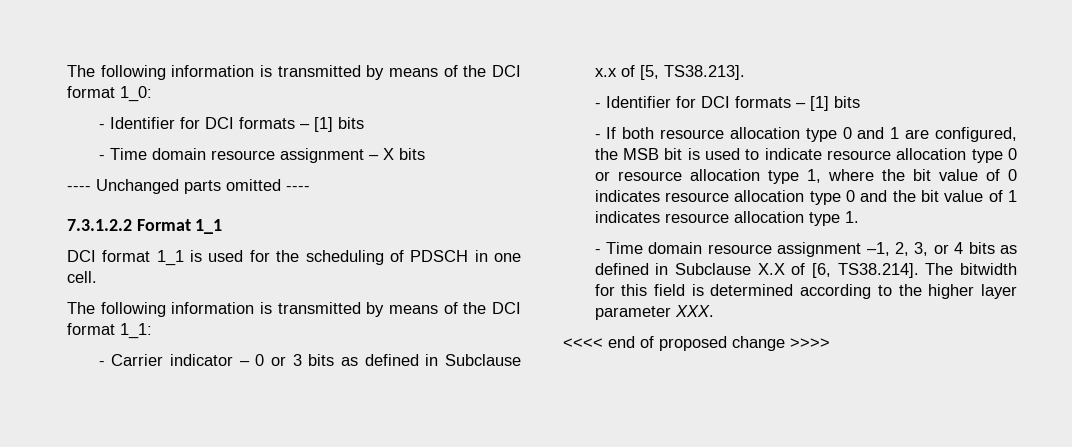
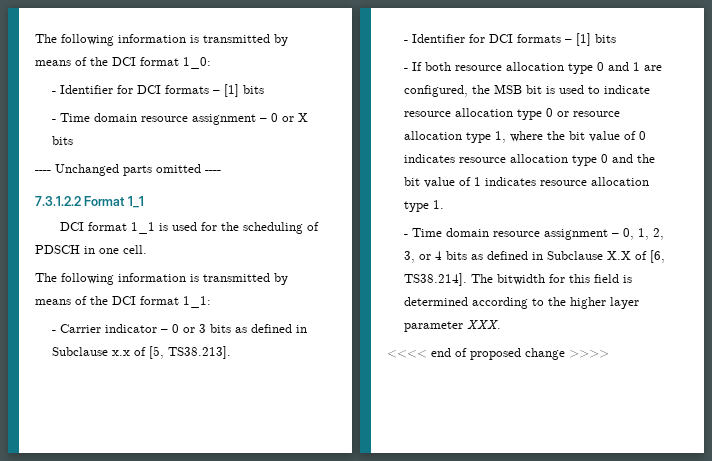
(379, 157) none -> [270,113,294,122] 0 or
[866,242,890,256] –1, -> [611,228,649,240] – 0, 1,

